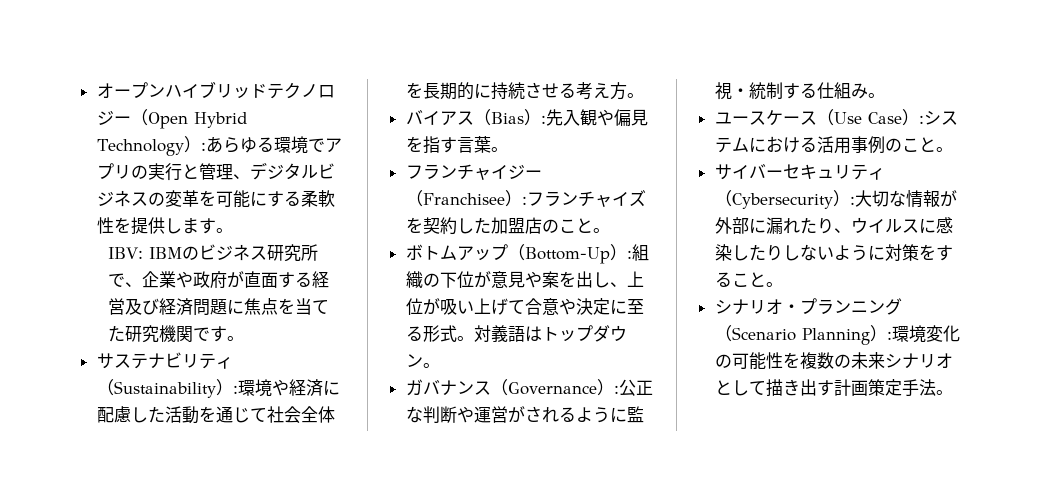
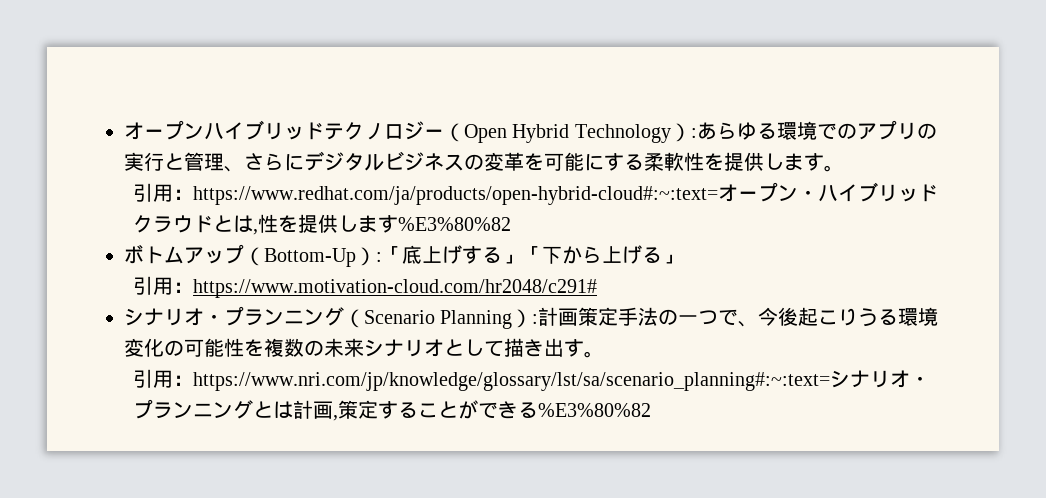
(325, 145) none -> [836,123,857,139] の
(250, 176) none -> [244,153,304,171] さらに
[108,244,319,262] [108,271,330,289] [108,298,330,316] [108,325,245,343] [96,352,233,369] [96,379,340,398] [96,406,335,424] [405,82,644,100] [405,109,648,127] [405,136,508,154] [405,164,542,180] [405,190,646,207] [405,217,610,235] IBV: IBMのビジネス研究所で、企業や政府が直面する経営及び経済問題に焦点を当てた研究機関です。 // サステナビリティ（Sustainability）:環境や経済に配慮した活動を通じて社会全体を長期的に持続させる考え方。 // バイアス（Bias）:先入観や偏見を指す言葉。 // フランチャイジー（Franchisee）:フランチャイズを契約した加盟店のこと。 -> [132,182,938,205] [132,214,511,235] 引用：https://www.redhat.com/ja/products/open-hybrid-cloud#:~:text=オープン・ハイブリッドクラウドとは,性を提供します%E3%80%82
[631,244,649,261] [405,271,644,289] [405,298,644,315] [405,325,627,342] [405,354,440,368] [405,379,653,396] [405,406,644,423] [714,82,885,100] [714,109,958,126] [714,136,953,154] [714,164,885,180] [714,190,957,209] [714,217,953,234] [714,244,953,261] [714,272,783,287] 組織の下位が意見や案を出し、上位が吸い上げて合意や決定に至る形式。対義語はトップダウン。 // ガバナンス（Governance）:公正な判断や運営がされるように監視・統制する仕組み。 // ユースケース（Use Case）:システムにおける活用事例のこと。 // サイバーセキュリティ（Cybersecurity）:大切な情報が外部に漏れたり、ウイルスに感染したりしないように対策をすること。 -> [382,245,682,264] [132,276,597,298] 「底上げする」「下から上げる」 // 引用：https://www.motivation-cloud.com/hr2048/c291#
(892, 335) none -> [538,307,899,327] 計画策定手法の一つで、今後起こりうる
[833,379,953,397] 計画策定手法。 -> [584,351,604,358] [132,369,930,391] [132,399,651,421] 。 // 引用：https://www.nri.com/jp/knowledge/glossary/lst/sa/scenario_planning#:~:text=シナリオ・プランニングとは計画,策定することができる%E3%80%82

